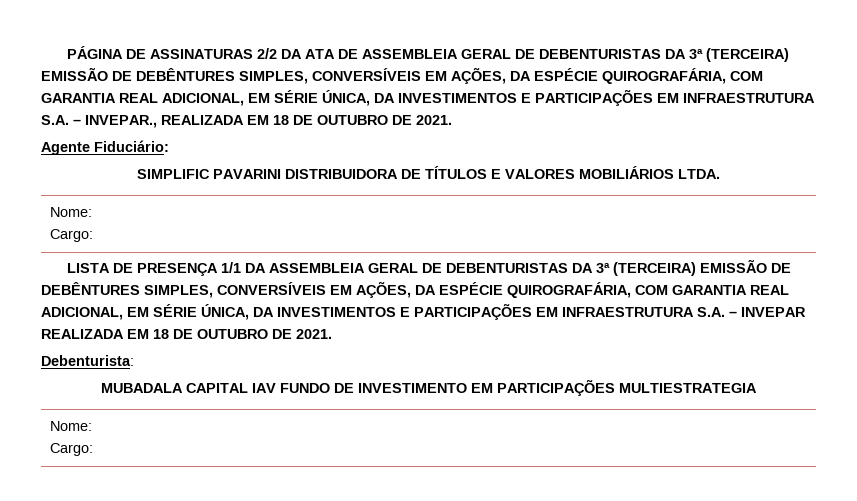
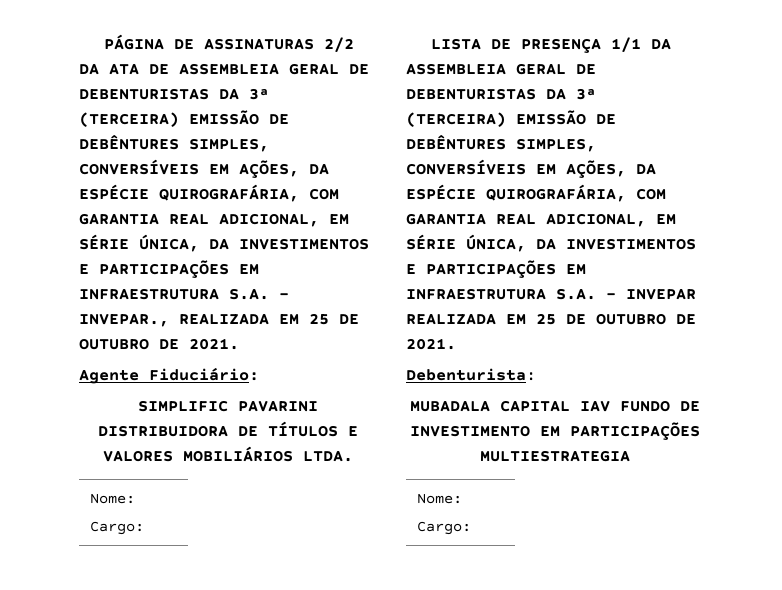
[273,115,289,125] 18 -> [309,313,329,325] 25
[153,329,169,339] 18 -> [536,313,556,325] 25

